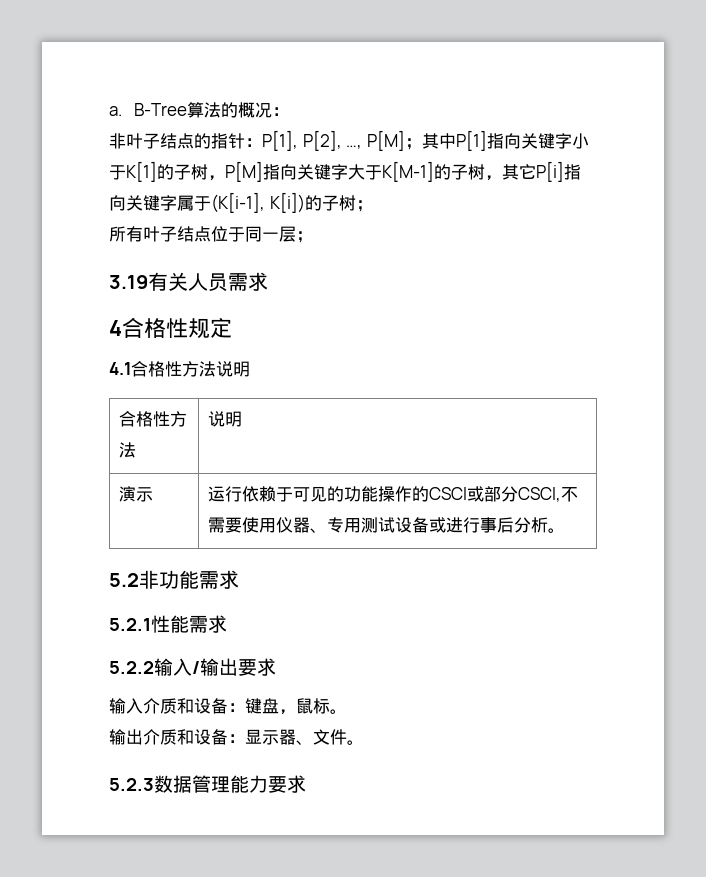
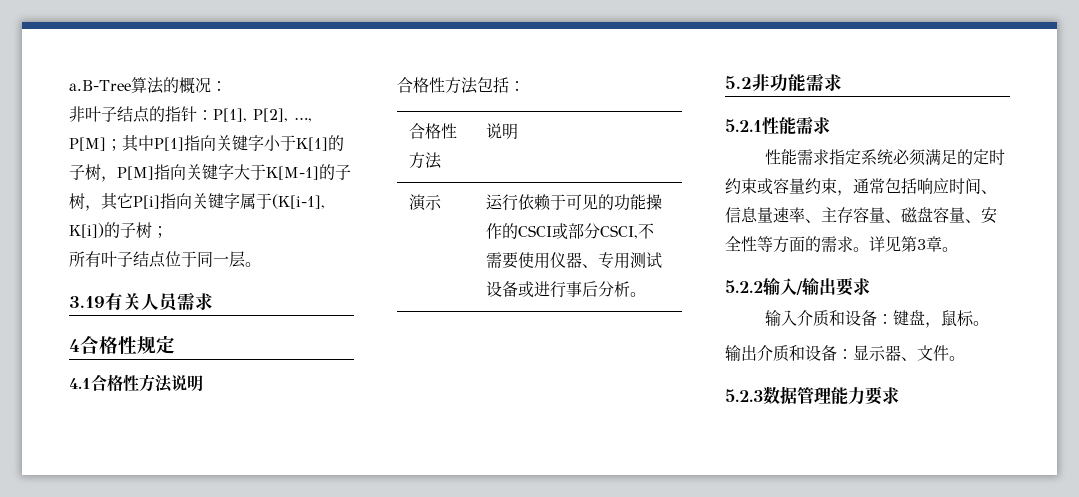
[109,103,188,116] a. B-Tree -> [69,80,131,91] a.B-Tree
[296,231,313,243] ； -> [245,262,261,267] 。
(250, 369) none -> [397,77,525,94] // 合格性方法包括：
(227, 624) none -> [764,149,1005,166] [725,178,997,196] [725,207,997,224] [725,236,958,253] // 性能需求指定系统必须满足的定时约束或容量约束，通常包括响应时间、信息量速率、主存容量、磁盘容量、安全性等方面的需求。详见第3章。

